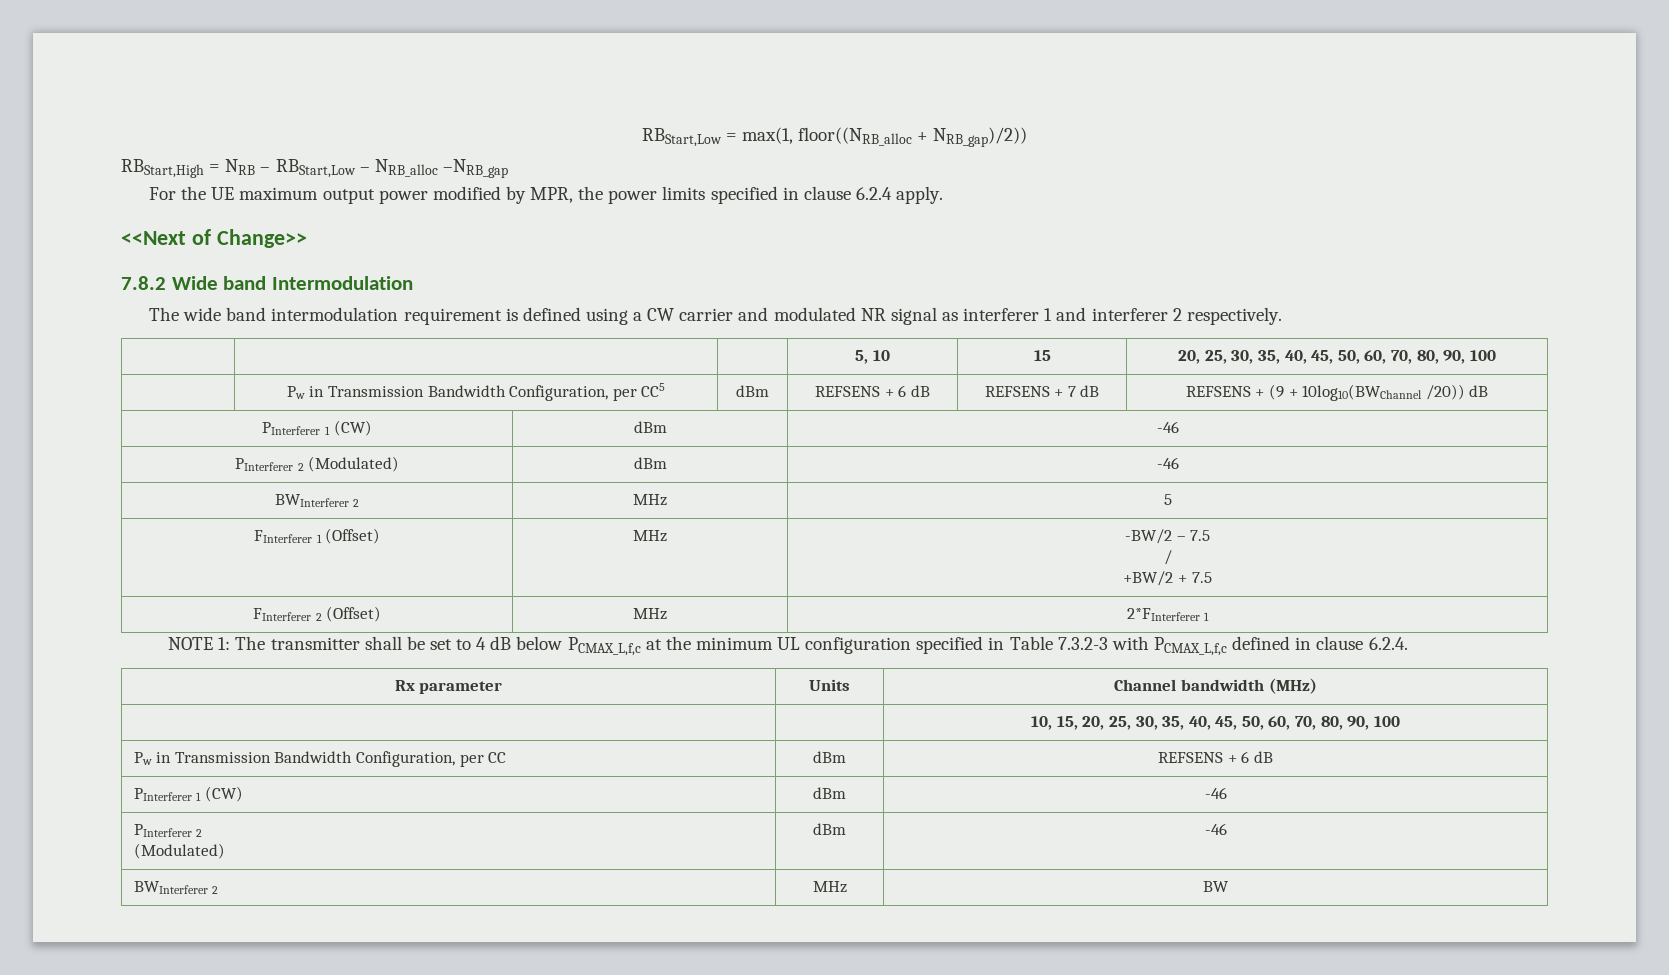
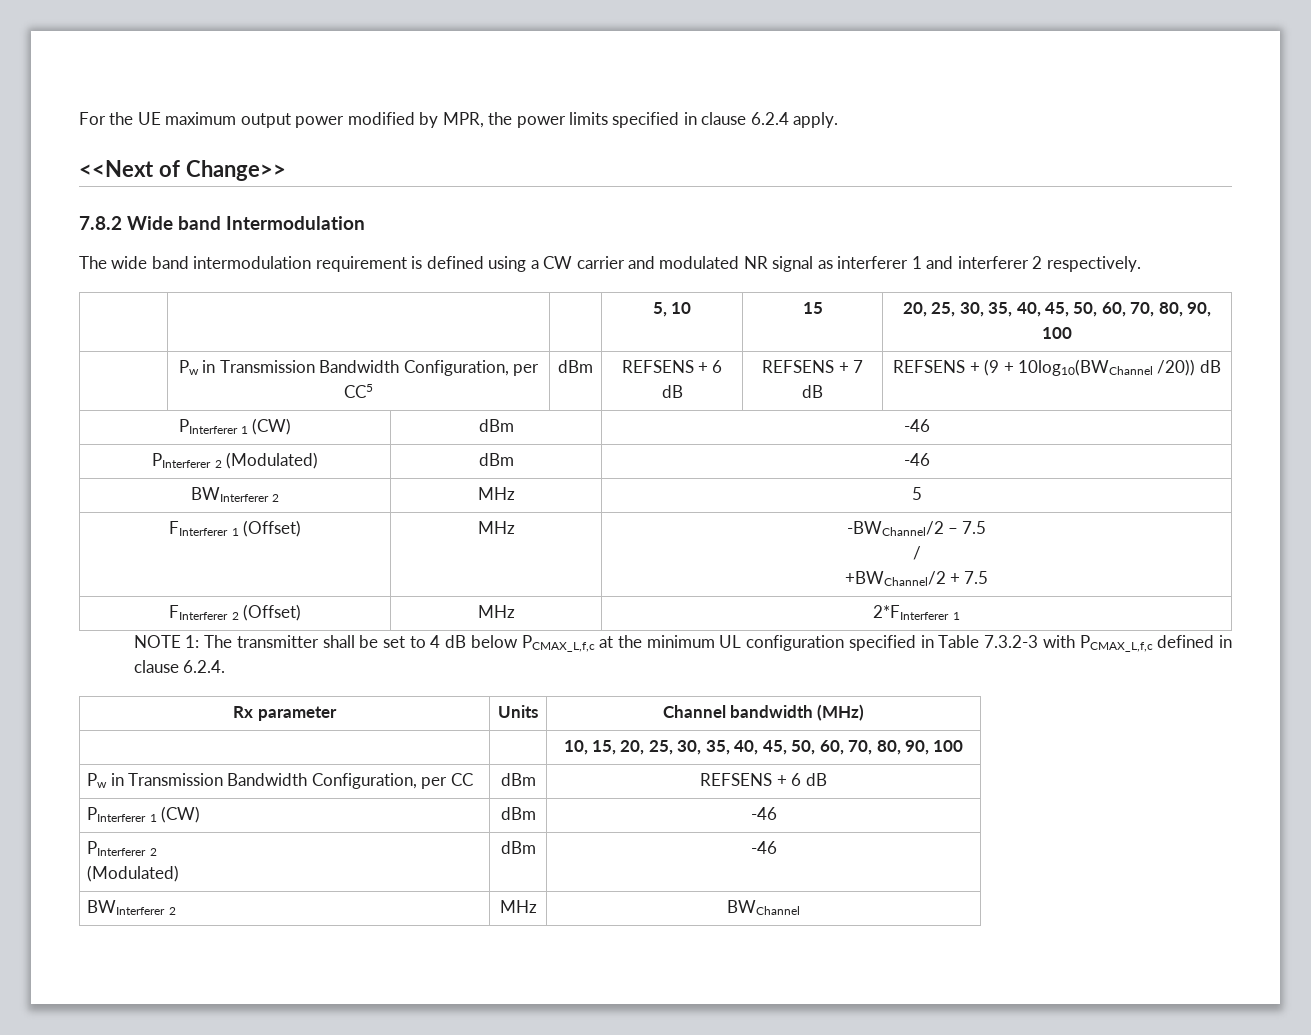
[641,127,1028,147] [121,159,508,178] RBStart,Low = max(1, floor((NRB_alloc + NRB_gap)/2)) // RBStart,High = NRB – RBStart,Low – NRB_alloc –NRB_gap // -> (79, 118) none
[1124,529,1172,544] -BW/2 -> [846,521,944,536] -BWChannel/2
[1123,571,1174,586] +BW/2 -> [844,571,946,586] +BWChannel/2
[1203,881,1229,892] BW -> [727,900,800,915] BWChannel

